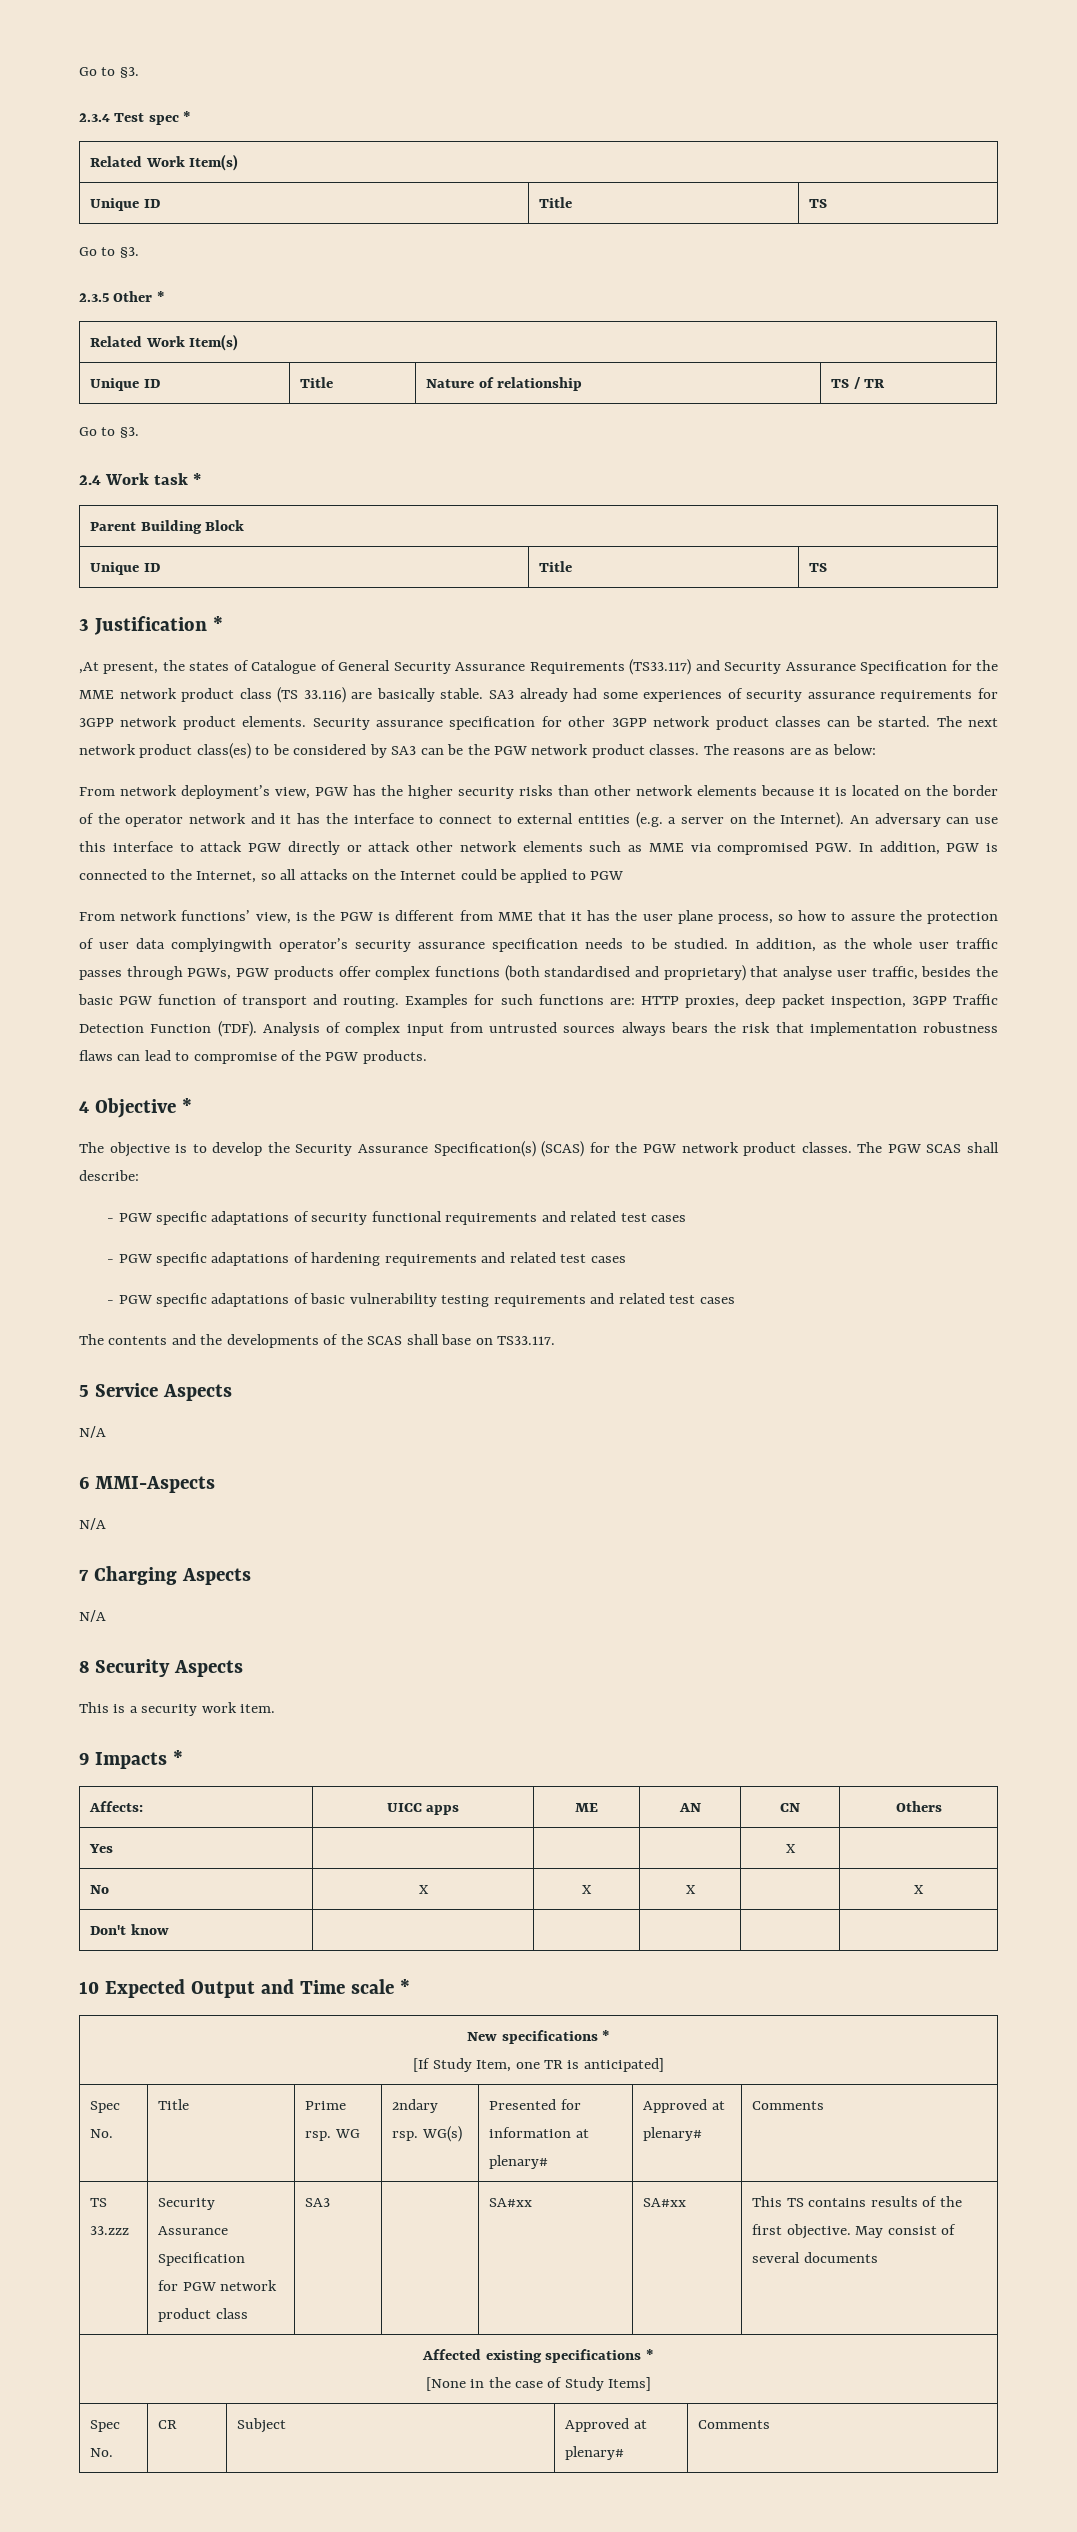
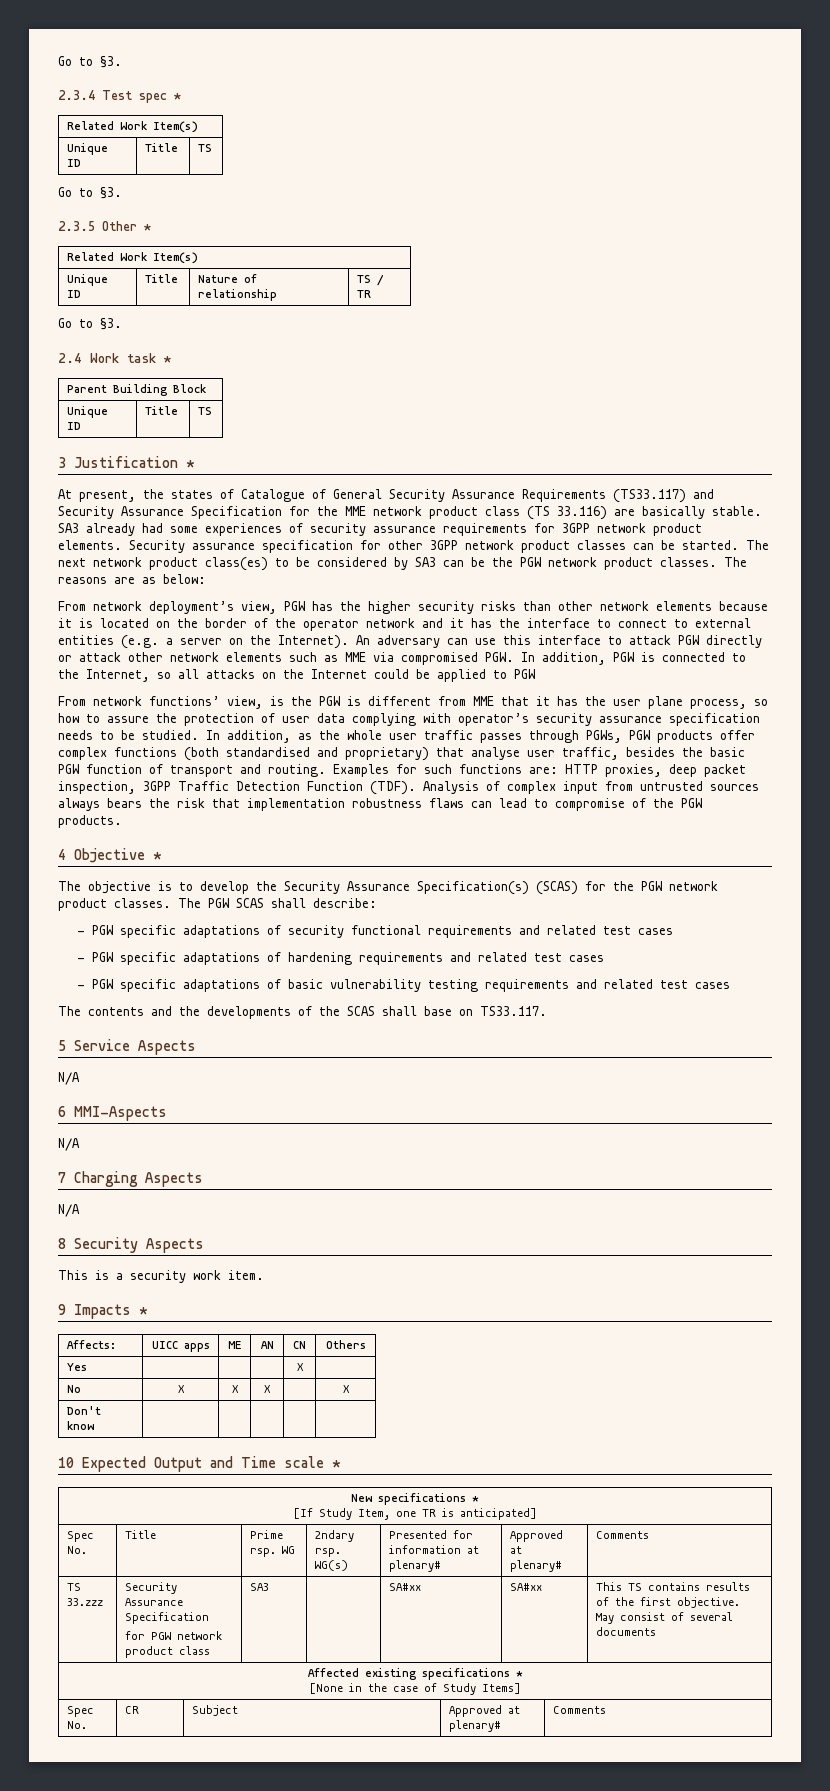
[79,662,99,674] ,At -> [58,489,72,499] At
[171,938,273,952] complyingwith -> [352,713,451,726] complying with

